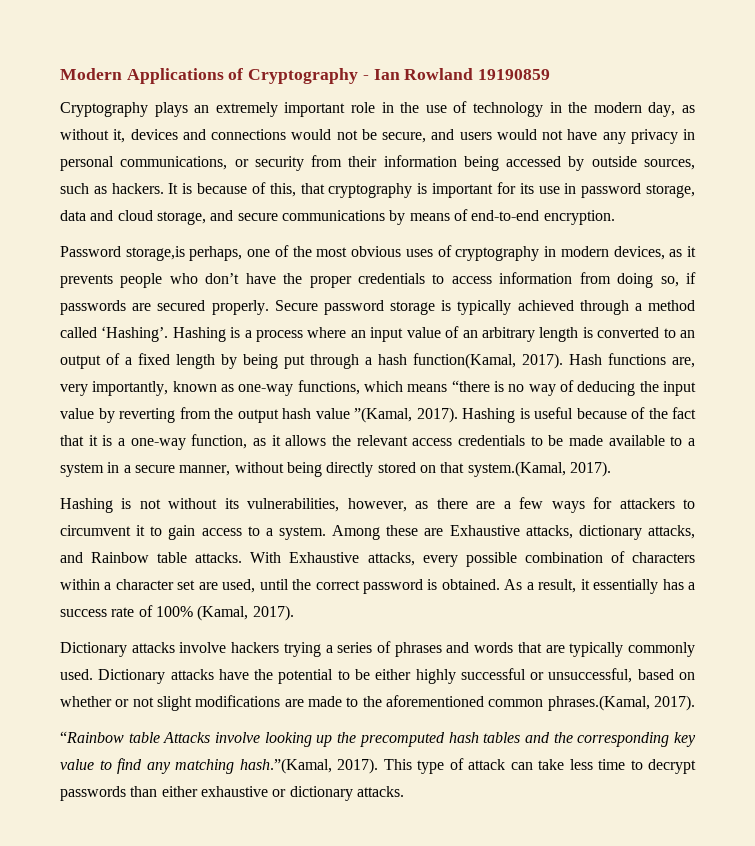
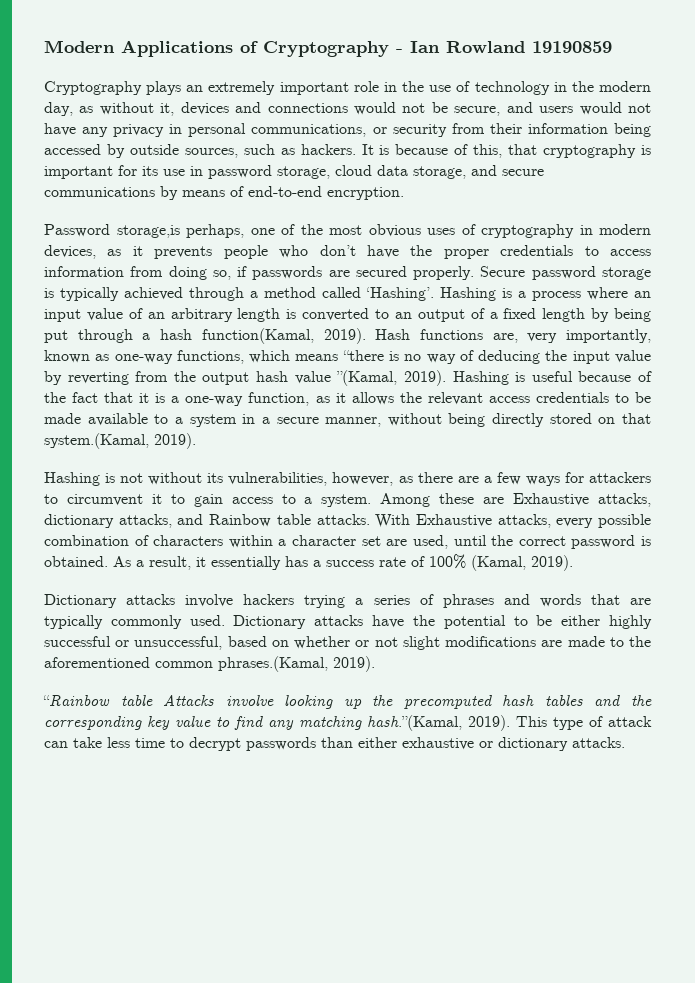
[60,210,153,221] data and cloud -> [335,165,408,176] cloud data
[522,353,563,369] 2017). -> [323,328,366,344] 2019).
[416,407,458,423] 2017). -> [403,370,446,386] 2019).
[569,461,611,477] 2017). -> [154,433,196,449] 2019).
[252,605,294,621] 2017). -> [531,555,573,571] 2019).
[653,695,695,711] 2017). -> [333,656,375,672] 2019).
[337,758,378,774] 2017). -> [468,715,510,731] 2019).

